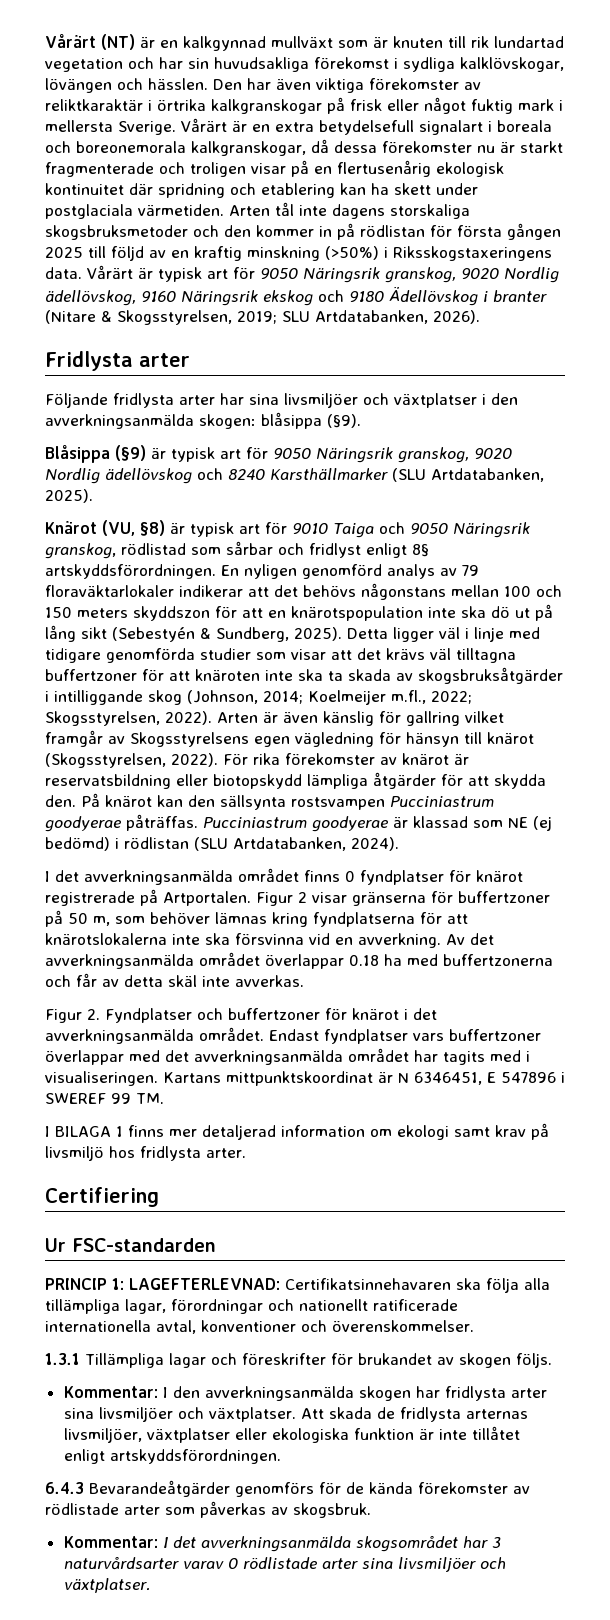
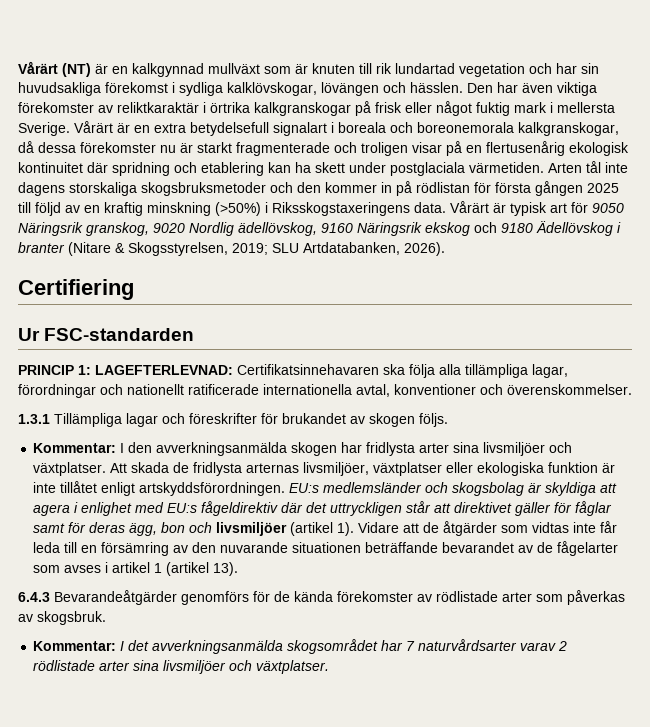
[45,351,190,371] [45,393,518,408] [45,412,361,429] [45,445,512,463] [45,468,544,484] [45,489,93,503] [45,520,530,538] [45,541,429,559] [45,564,479,579] [45,583,562,600] [45,604,553,621] [45,625,540,642] [45,648,516,663] [45,667,563,684] [45,690,472,705] [45,711,504,726] [45,730,534,747] [45,753,469,768] [45,772,546,789] [45,793,494,810] [45,814,552,832] [45,837,399,851] [45,868,523,885] [45,889,550,906] [45,910,468,927] [45,933,494,948] [45,952,553,969] [45,973,304,987] [45,1008,437,1023] [45,1027,541,1044] [45,1048,530,1065] [45,1071,565,1086] [45,1093,164,1104] [45,1123,549,1140] [45,1146,246,1161] // Fridlysta arter // Följande fridlysta arter har sina livsmiljöer och växtplatser i den avverkningsanmälda skogen: blåsippa (§9). // Blåsippa (§9) är typisk art för 9050 Näringsrik granskog, 9020 Nordlig ädellövskog och 8240 Karsthällmarker (SLU Artdatabanken, 2025). // Knärot (VU, §8) är typisk art för 9010 Taiga och 9050 Näringsrik granskog, rödlistad som sårbar och fridlyst enligt 8§ artskyddsförordningen. En nyligen genomförd analys av 79 floraväktarlokaler indikerar att det behövs någonstans mellan 100 och 150 meters skyddszon för att en knärotspopulation inte ska dö ut på lång sikt (Sebestyén & Sundberg, 2025). Detta ligger väl i linje med tidigare genomförda studier som visar att det krävs väl tilltagna buffertzoner för att knäroten inte ska ta skada av skogsbruksåtgärder i intilliggande skog (Johnson, 2014; Koelmeijer m.fl., 2022; Skogsstyrelsen, 2022). Arten är även känslig för gallring vilket framgår av Skogsstyrelsens egen vägledning för hänsyn till knärot (Skogsstyrelsen, 2022). För rika förekomster av knärot är reservatsbildning eller biotopskydd lämpliga åtgärder för att skydda den. På knärot kan den sällsynta rostsvampen Pucciniastrum goodyerae påträffas. Pucciniastrum goodyerae är klassad som NE (ej bedömd) i rödlistan (SLU Artdatabanken, 2024). // I det avverkningsanmälda området finns 0 fyndplatser för knärot registrerade på Artportalen. Figur 2 visar gränserna för buffertzoner på 50 m, som behöver lämnas kring fyndplatserna för att knärotslokalerna inte ska försvinna vid en avverkning. Av det avverkningsanmälda området överlappar 0.18 ha med buffertzonerna och får av detta skäl inte avverkas. // Figur 2. Fyndplatser och buffertzoner för knärot i det avverkningsanmälda området. Endast fyndplatser vars buffertzoner överlappar med det avverkningsanmälda området har tagits med i visualiseringen. Kartans mittpunktskoordinat är N 6346451, E 547896 i SWEREF 99 TM. // I BILAGA 1 finns mer detaljerad information om ekologi samt krav på livsmiljö hos fridlysta arter. -> (445, 249) none
(281, 1456) none -> [289,482,618,496] [33,501,613,516] [33,521,618,536] [33,541,619,556] [33,562,239,576] EU:s medlemsländer och skogsbolag är skyldiga att agera i enlighet med EU:s fågeldirektiv där det uttryckligen står att direktivet gäller för fåglar samt för deras ägg, bon och livsmiljöer (artikel 1). Vidare att de åtgärder som vidtas inte får leda till en försämring av den nuvarande situationen beträffande bevarandet av de fågelarter som avses i artikel 1 (artikel 13).
[491,1537,501,1548] 3 -> [406,641,416,651] 7
[227,1558,238,1569] 0 -> [558,641,568,651] 2

